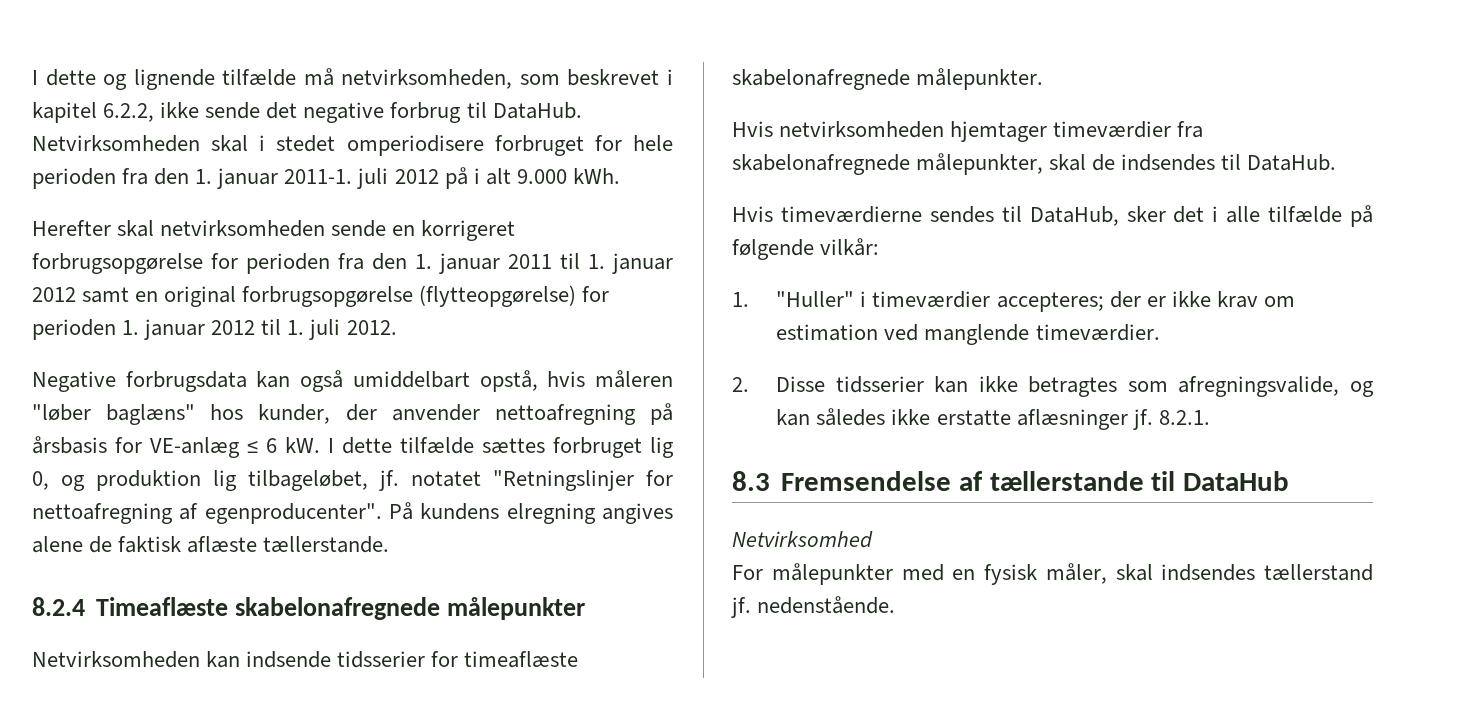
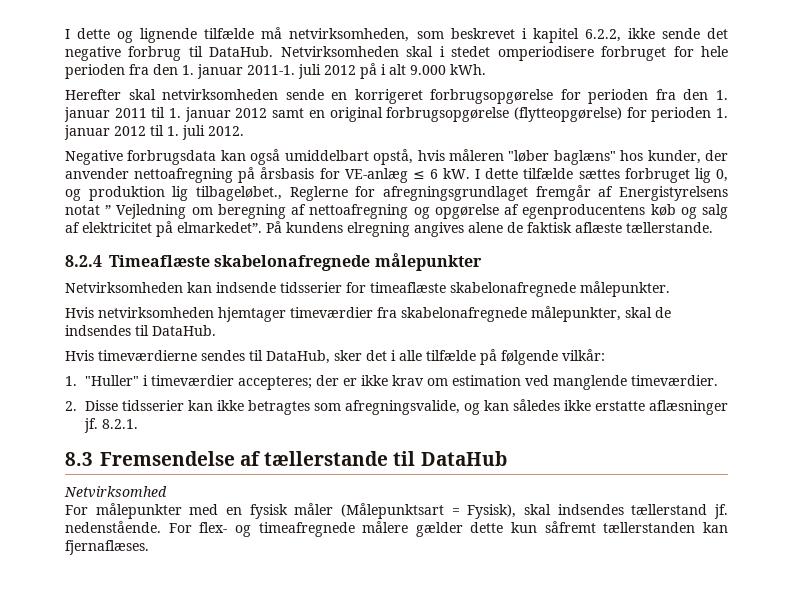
[248,470,673,491] [32,503,382,524] tilbageløbet, jf. notatet "Retningslinjer for nettoafregning af egenproducenter". -> [196,185,728,201] [65,204,729,219] [65,221,262,237] tilbageløbet., Reglerne for afregningsgrundlaget fremgår af Energistyrelsens notat ” Vejledning om beregning af nettoafregning og opgørelse af egenproducentens køb og salg af elektricitet på elmarkedet”.
[1045,563,1107,584] måler, -> [294,503,517,519] måler (Målepunktsart = Fysisk),
(896, 605) none -> [168,521,728,537] [65,540,149,555] For flex- og timeafregnede målere gælder dette kun såfremt tællerstanden kan fjernaflæses.

